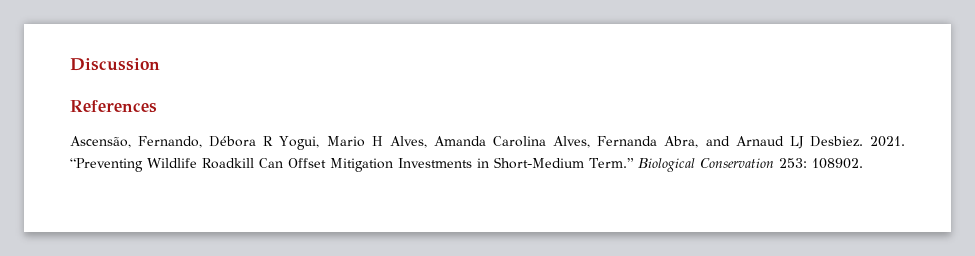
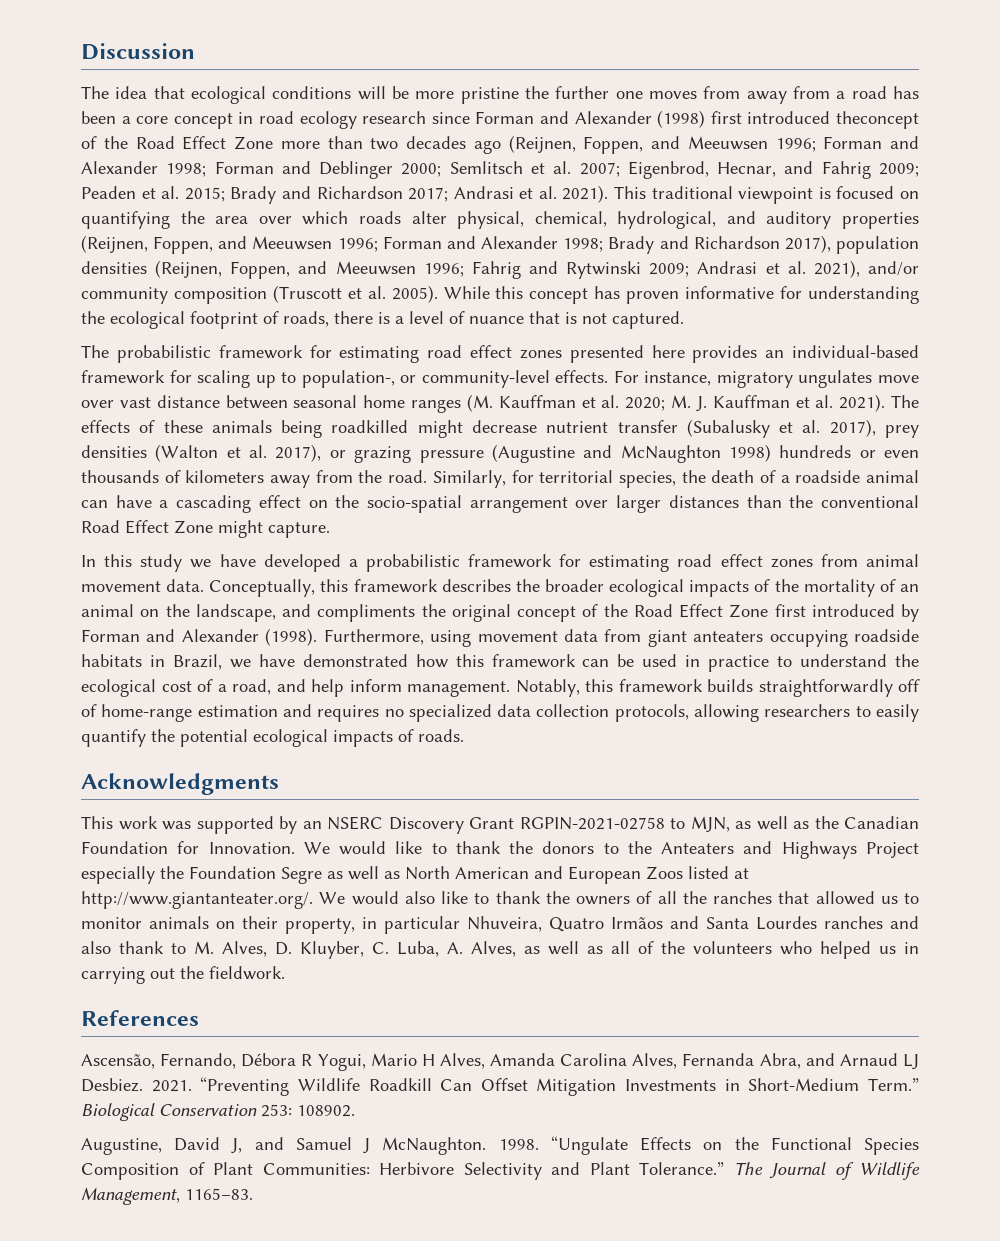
(160, 64) none -> [81,86,920,104] [81,110,920,129] [81,135,919,154] [81,161,920,179] [81,185,920,204] [81,211,920,229] [81,235,920,254] [81,260,919,279] [81,285,919,304] [81,311,684,329] [81,345,920,363] [81,370,920,388] [81,394,920,413] [81,419,920,438] [81,444,920,463] [81,470,919,488] [81,495,919,513] [81,520,330,538] [81,554,919,572] [81,579,919,597] [81,604,919,622] [81,628,919,647] [81,654,919,672] [81,679,920,697] [81,704,919,722] [81,729,464,747] [81,773,279,795] [81,816,919,834] [81,841,919,859] [81,866,749,884] [81,891,919,909] [81,916,919,934] [81,941,919,959] [81,966,285,984] // The idea that ecological conditions will be more pristine the further one moves from away from a road has been a core concept in road ecology research since Forman and Alexander (1998) first introduced theconcept of the Road Effect Zone more than two decades ago (Reijnen, Foppen, and Meeuwsen 1996; Forman and Alexander 1998; Forman and Deblinger 2000; Semlitsch et al. 2007; Eigenbrod, Hecnar, and Fahrig 2009; Peaden et al. 2015; Brady and Richardson 2017; Andrasi et al. 2021). This traditional viewpoint is focused on quantifying the area over which roads alter physical, chemical, hydrological, and auditory properties (Reijnen, Foppen, and Meeuwsen 1996; Forman and Alexander 1998; Brady and Richardson 2017), population densities (Reijnen, Foppen, and Meeuwsen 1996; Fahrig and Rytwinski 2009; Andrasi et al. 2021), and/or community composition (Truscott et al. 2005). While this concept has proven informative for understanding the ecological footprint of roads, there is a level of nuance that is not captured. // The probabilistic framework for estimating road effect zones presented here provides an individual-based framework for scaling up to population-, or community-level effects. For instance, migratory ungulates move over vast distance between seasonal home ranges (M. Kauffman et al. 2020; M. J. Kauffman et al. 2021). The effects of these animals being roadkilled might decrease nutrient transfer (Subalusky et al. 2017), prey densities (Walton et al. 2017), or grazing pressure (Augustine and McNaughton 1998) hundreds or even thousands of kilometers away from the road. Similarly, for territorial species, the death of a roadside animal can have a cascading effect on the socio-spatial arrangement over larger distances than the conventional Road Effect Zone might capture. // In this study we have developed a probabilistic framework for estimating road effect zones from animal movement data. Conceptually, this framework describes the broader ecological impacts of the mortality of an animal on the landscape, and compliments the original concept of the Road Effect Zone first introduced by Forman and Alexander (1998). Furthermore, using movement data from giant anteaters occupying roadside habitats in Brazil, we have demonstrated how this framework can be used in practice to understand the ecological cost of a road, and help inform management. Notably, this framework builds straightforwardly off of home-range estimation and requires no specialized data collection protocols, allowing researchers to easily quantify the potential ecological impacts of roads. // Acknowledgments // This work was supported by an NSERC Discovery Grant RGPIN-2021-02758 to MJN, as well as the Canadian Foundation for Innovation. We would like to thank the donors to the Anteaters and Highways Project especially the Foundation Segre as well as North American and European Zoos listed at http://www.giantanteater.org/. We would also like to thank the owners of all the ranches that allowed us to monitor animals on their property, in particular Nhuveira, Quatro Irmãos and Santa Lourdes ranches and also thank to M. Alves, D. Kluyber, C. Luba, A. Alves, as well as all of the volunteers who helped us in carrying out the fieldwork.
(863, 163) none -> [81,1136,920,1155] [81,1162,920,1180] [81,1187,253,1205] // Augustine, David J, and Samuel J McNaughton. 1998. “Ungulate Effects on the Functional Species Composition of Plant Communities: Herbivore Selectivity and Plant Tolerance.” The Journal of Wildlife Management, 1165–83.

